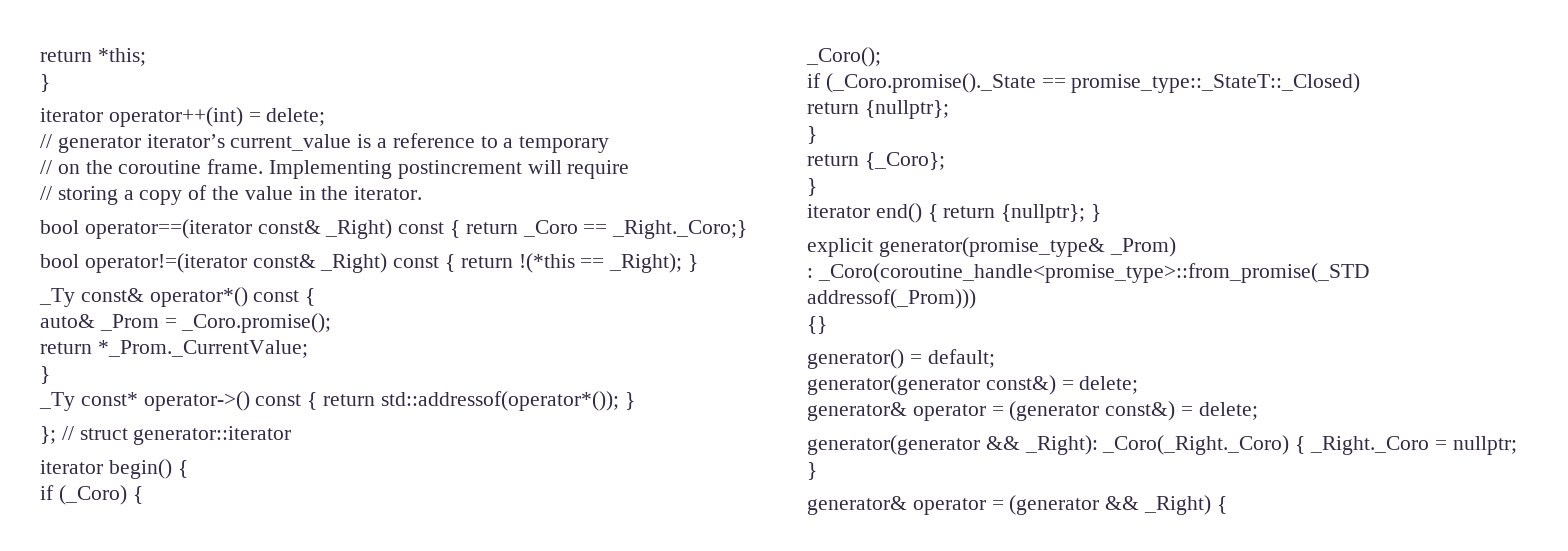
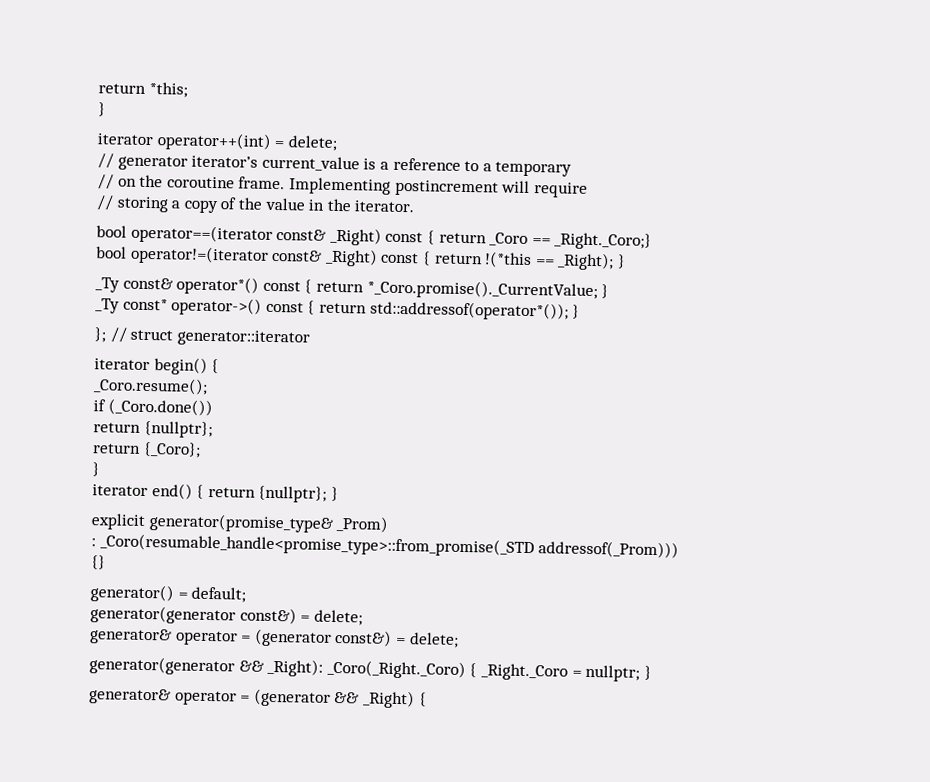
[40,313,332,333] [40,340,308,358] // auto& _Prom = _Coro.promise(); // return *_Prom._CurrentValue; // -> [315,279,598,301] return *_Coro.promise()._CurrentValue;
[40,485,143,505] [806,47,881,67] [807,73,1361,93] [807,100,949,119] [807,126,817,144] if (_Coro) { // _Coro(); // if (_Coro.promise()._State == promise_type::_StateT::_Closed) // return {nullptr}; // } -> [93,377,208,395] [93,398,213,417] [93,420,213,439] _Coro.resume(); // if (_Coro.done()) // return {nullptr};
[817,263,1370,283] _Coro(coroutine_handle<promise_type>::from_promise(_STD -> [99,533,535,558] _Coro(resumable_handle<promise_type>::from_promise(_STD

